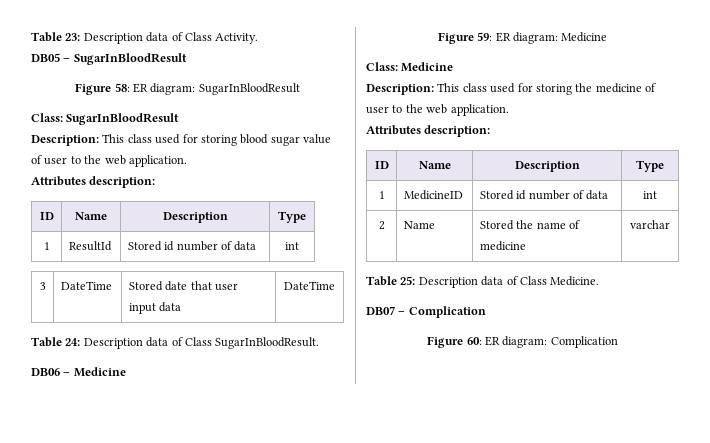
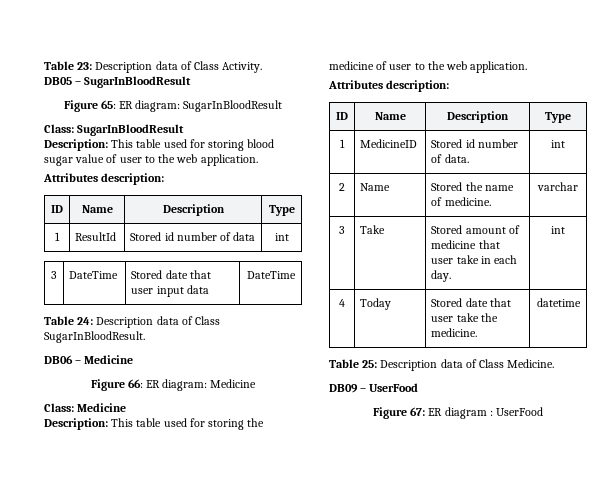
[114,83,130,92] 58: -> [100,100,116,109] 65:
[127,134,152,143] class -> [136,139,162,148] table
[477,32,493,41] 59: -> [127,379,143,388] 66:
[462,83,487,92] class -> [136,418,162,427] table
[586,190,609,200] data -> [444,154,469,163] data.
[479,241,526,251] medicine -> [444,197,491,206] medicine.
(670, 224) none -> [339,226,345,234] [360,225,386,234] [431,225,520,234] [431,240,500,249] [431,255,518,264] [431,270,452,282] [551,226,565,234] [339,299,345,307] [360,298,392,310] [431,298,511,307] [431,313,498,322] [431,328,478,337] [536,298,581,307] // 3 | Take | Stored amount of medicine that user take in each day. | int // 4 | Today | Stored date that user take the medicine. | datetime
[366,306,486,318] [427,336,618,348] DB07 – Complication // Figure 60: ER diagram: Complication -> [329,383,419,393] [372,407,544,419] DB09 – UserFood // Figure 67: ER diagram : UserFood

